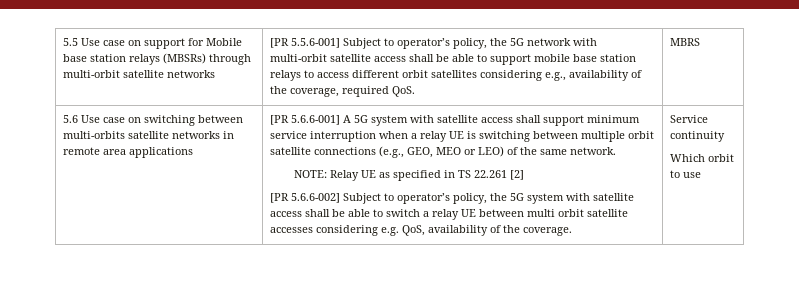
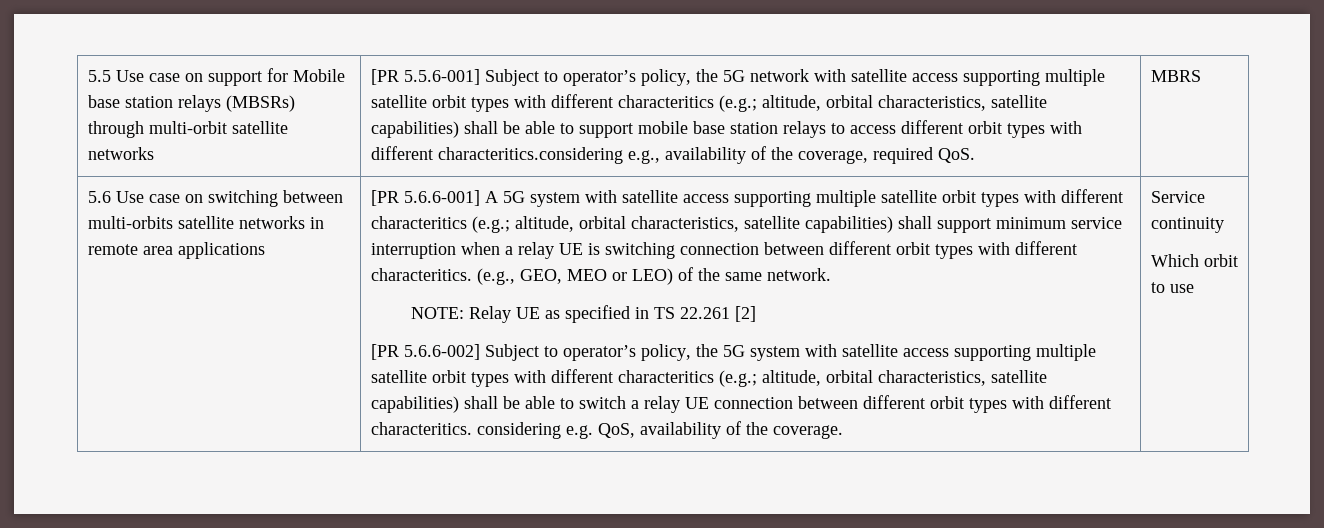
[269,54,406,62] multi-orbit satellite access -> [850,69,1105,86] [370,94,1047,112] [370,121,459,138] satellite access supporting multiple satellite orbit types with different characteritics (e.g.; altitude, orbital characteristics, satellite capabilities)
[430,70,542,81] satellites considering -> [1006,121,1082,138] [370,146,623,164] types with different characteritics.considering
(513, 120) none -> [733,189,1123,207] [370,216,893,233] supporting multiple satellite orbit types with different characteritics (e.g.; altitude, orbital characteristics, satellite capabilities)
[532,131,654,142] [269,147,376,155] between multiple orbit satellite connections -> [679,241,1077,259] [370,268,472,281] connection between different orbit types with different characteritics.
(302, 214) none -> [953,344,1096,361] [370,369,1047,387] [370,396,459,413] supporting multiple satellite orbit types with different characteritics (e.g.; altitude, orbital characteristics, satellite capabilities)
[478,209,628,217] [269,227,313,233] between multi orbit satellite accesses -> [713,395,1111,413] [370,422,472,435] connection between different orbit types with different characteritics.

